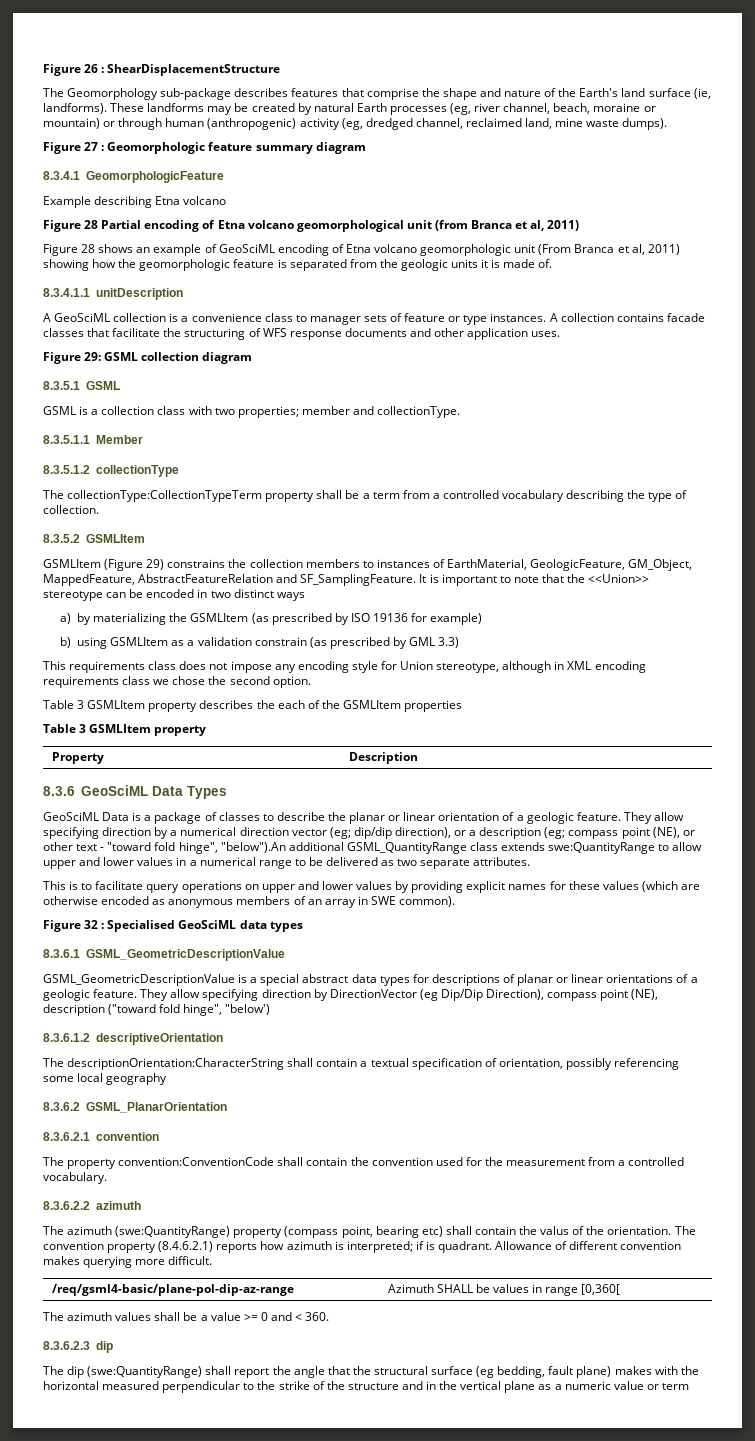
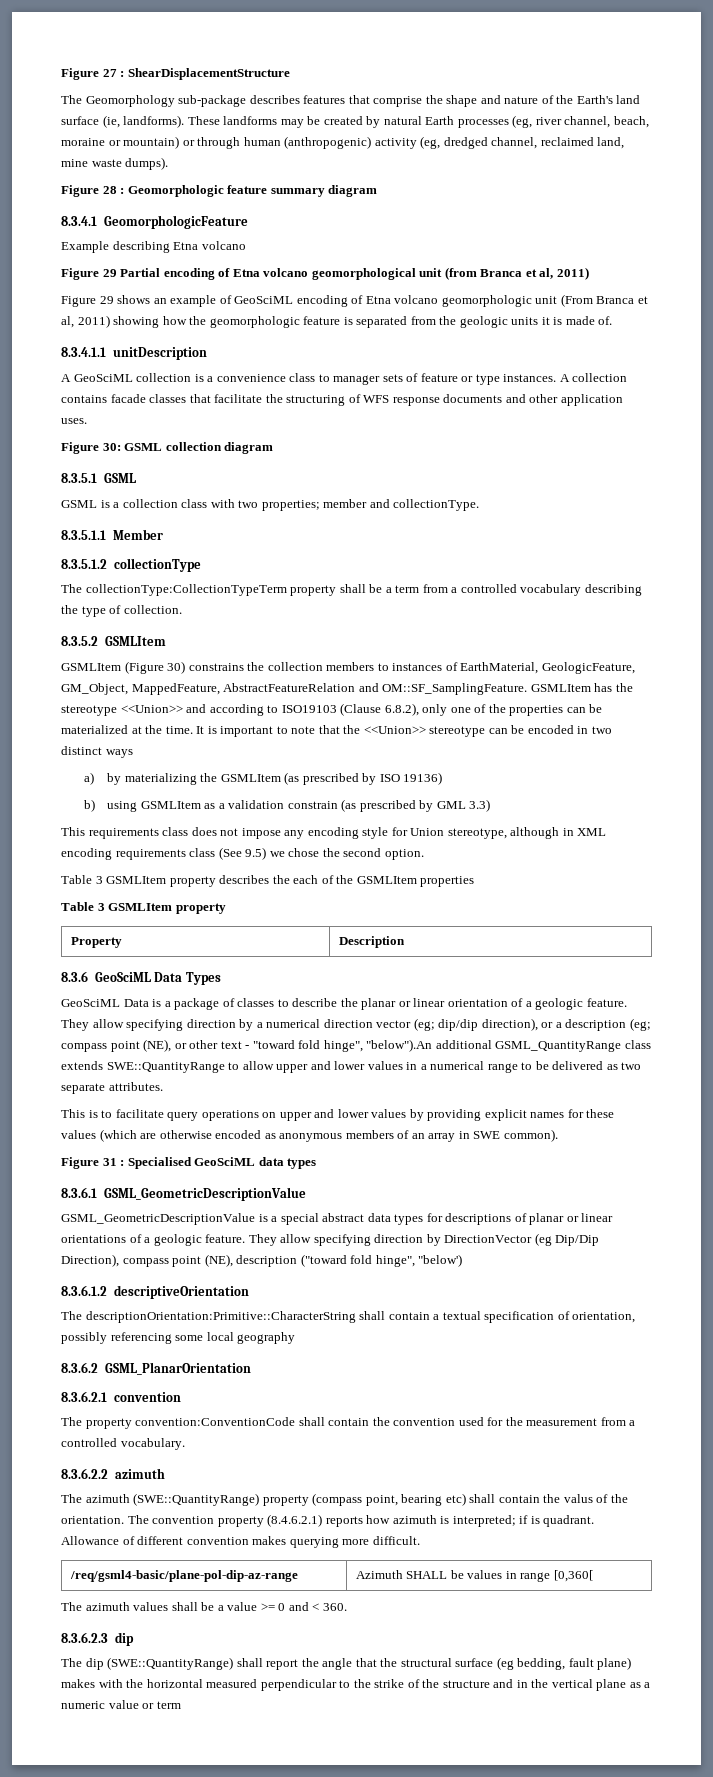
[43,64,99,76] Figure 26 -> [61,68,117,80] Figure 27
[84,142,99,151] 27 -> [102,186,117,194] 28
[84,220,99,229] 28 -> [102,269,117,277] 29
[81,244,96,253] 28 -> [99,296,114,304] 29
[84,352,102,361] 29: -> [102,443,121,451] 30:
[146,559,165,570] 29) -> [167,661,186,674] 30)
[300,574,417,586] SF_SamplingFeature. -> [382,683,633,695] [61,703,603,716] [61,725,193,734] OM::SF_SamplingFeature. GSMLItem has the stereotype <<Union>> and according to ISO19103 (Clause 6.8.2), only one of the properties can be materialized at the time.
[373,613,483,625] 19136 for example) -> [403,772,443,785] 19136)
(151, 680) none -> [218,847,267,860] (See 9.5)
[548,842,656,854] swe:QuantityRange -> [106,1062,225,1073] SWE::QuantityRange
[84,920,99,929] 32 -> [102,1158,117,1166] 31
[67,1058,285,1070] descriptionOrientation:CharacterString -> [85,1311,356,1323] descriptionOrientation:Primitive::CharacterString
[115,1226,231,1238] (swe:QuantityRange) -> [133,1493,260,1506] (SWE::QuantityRange)
[87,1366,203,1378] (swe:QuantityRange) -> [107,1657,234,1670] (SWE::QuantityRange)

